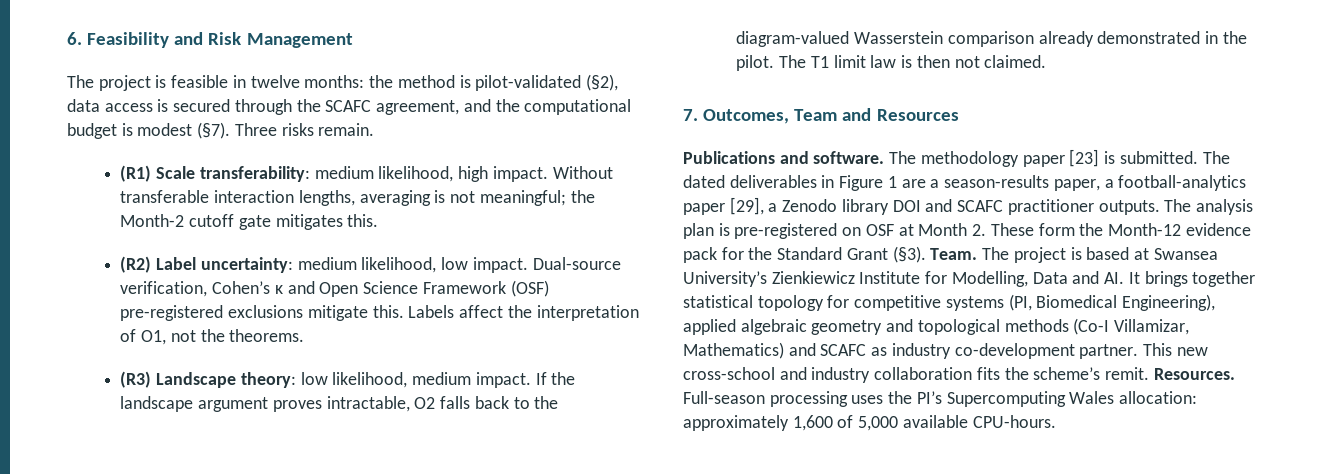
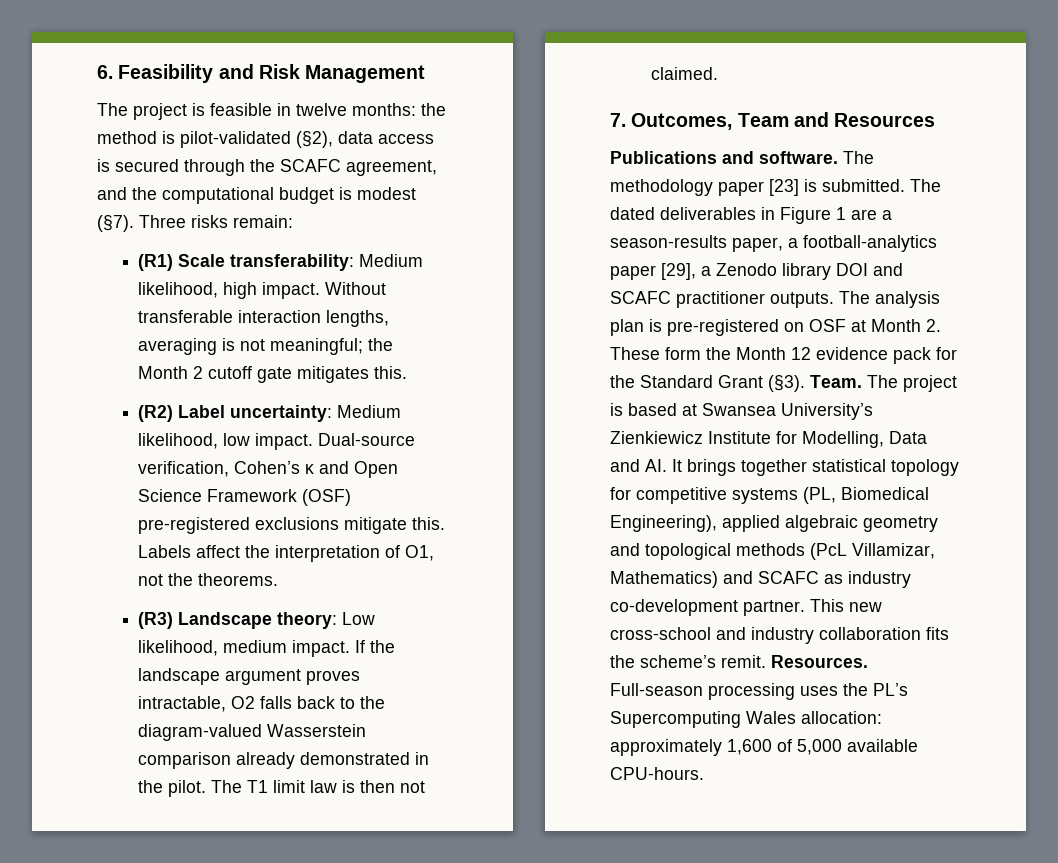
[318,123,375,136] remain. -> [233,215,293,228] remain:
[314,166,374,179] medium -> [359,254,424,267] Medium
[120,214,185,227] Month-2 -> [138,366,204,379] Month 2
[297,257,357,270] medium -> [337,405,402,418] Medium
[300,372,328,385] low -> [342,612,376,625] Low
[1107,223,1181,236] Month-12 -> [736,347,811,360] Month 12
[1008,294,1032,311] (PI, -> [803,487,836,504] (PL,
[1073,318,1110,335] (Co-I -> [810,543,847,560] (PcL
[916,391,942,404] PI’s -> [873,683,908,696] PL’s

